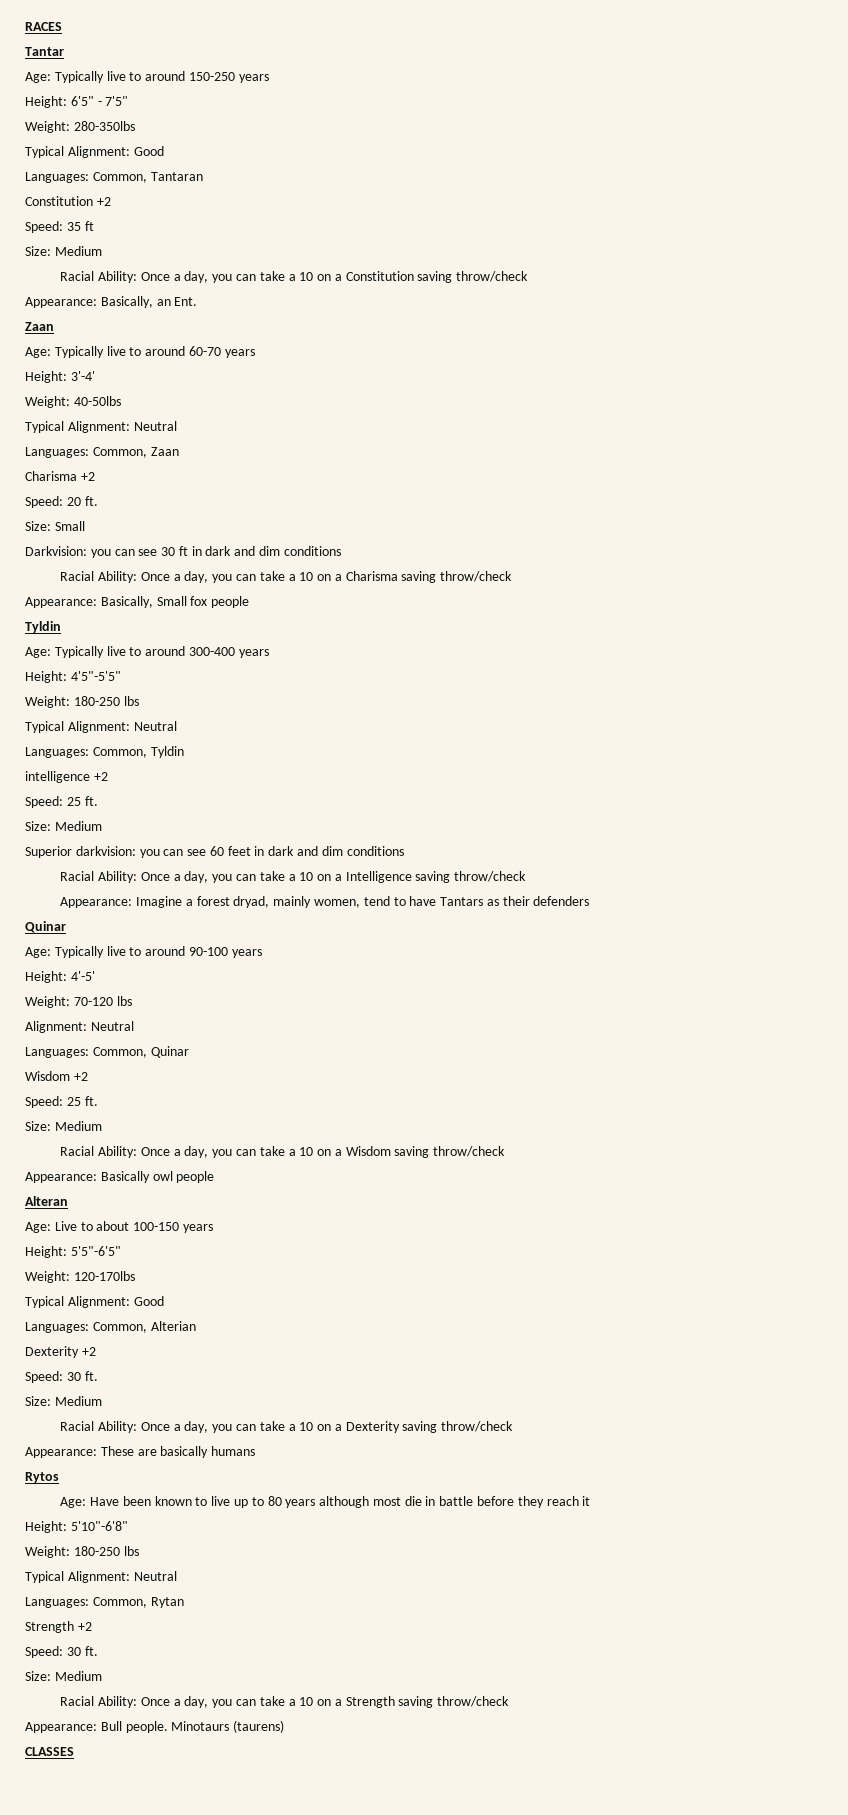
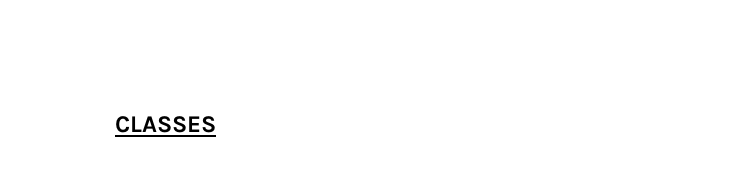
[25,22,62,31] [25,47,64,56] [25,71,269,83] [25,96,129,108] [25,121,135,133] [25,146,164,158] [25,172,203,183] [25,196,111,206] [25,221,94,233] [25,246,102,256] [60,271,529,283] [25,296,198,308] [25,322,54,331] [25,346,255,358] [25,371,95,383] [25,396,121,408] [25,421,177,433] [25,447,179,458] [25,471,95,481] [25,496,98,508] [25,521,85,531] [25,546,341,558] [60,571,513,583] [25,596,250,608] [25,621,61,633] [25,646,269,658] [25,671,121,683] [25,696,139,708] [25,721,177,733] [25,746,184,758] [25,771,108,783] [25,796,98,808] [25,821,102,831] [25,846,404,858] [60,871,527,883] [60,896,590,908] [25,921,66,933] [25,946,262,958] [25,971,95,983] [25,996,132,1008] [25,1021,134,1033] [25,1046,189,1058] [25,1071,88,1081] [25,1096,98,1108] [25,1121,102,1131] [60,1146,506,1158] [25,1171,215,1183] [25,1196,68,1206] [25,1221,213,1233] [25,1246,121,1258] [25,1271,135,1283] [25,1296,164,1308] [25,1321,196,1333] [25,1346,96,1358] [25,1371,98,1383] [25,1396,102,1406] [60,1421,514,1433] [25,1446,256,1458] [25,1472,59,1483] [60,1496,591,1508] [25,1521,128,1533] [25,1546,139,1558] [25,1571,177,1583] [25,1597,184,1608] [25,1621,92,1633] [25,1646,98,1658] [25,1671,102,1681] [60,1696,510,1708] [25,1720,285,1733] RACES // Tantar // Age: Typically live to around 150-250 years // Height: 6'5" - 7'5" // Weight: 280-350lbs // Typical Alignment: Good // Languages: Common, Tantaran // Constitution +2 // Speed: 35 ft // Size: Medium // Racial Ability: Once a day, you can take a 10 on a Constitution saving throw/check // Appearance: Basically, an Ent. // Zaan // Age: Typically live to around 60-70 years // Height: 3'-4' // Weight: 40-50lbs // Typical Alignment: Neutral // Languages: Common, Zaan // Charisma +2 // Speed: 20 ft. // Size: Small // Darkvision: you can see 30 ft in dark and dim conditions // Racial Ability: Once a day, you can take a 10 on a Charisma saving throw/check // Appearance: Basically, Small fox people // Tyldin // Age: Typically live to around 300-400 years // Height: 4'5"-5'5" // Weight: 180-250 lbs // Typical Alignment: Neutral // Languages: Common, Tyldin // intelligence +2 // Speed: 25 ft. // Size: Medium // Superior darkvision: you can see 60 feet in dark and dim conditions // Racial Ability: Once a day, you can take a 10 on a Intelligence saving throw/check // Appearance: Imagine a forest dryad, mainly women, tend to have Tantars as their defenders // Quinar // Age: Typically live to around 90-100 years // Height: 4'-5' // Weight: 70-120 lbs // Alignment: Neutral // Languages: Common, Quinar // Wisdom +2 // Speed: 25 ft. // Size: Medium // Racial Ability: Once a day, you can take a 10 on a Wisdom saving throw/check // Appearance: Basically owl people // Alteran // Age: Live to about 100-150 years // Height: 5'5"-6'5" // Weight: 120-170lbs // Typical Alignment: Good // Languages: Common, Alterian // Dexterity +2 // Speed: 30 ft. // Size: Medium // Racial Ability: Once a day, you can take a 10 on a Dexterity saving throw/check // Appearance: These are basically humans // Rytos // Age: Have been known to live up to 80 years although most die in battle before they reach it // Height: 5'10"-6'8" // Weight: 180-250 lbs // Typical Alignment: Neutral // Languages: Common, Rytan // Strength +2 // Speed: 30 ft. // Size: Medium // Racial Ability: Once a day, you can take a 10 on a Strength saving throw/check // Appearance: Bull people. Minotaurs (taurens) // -> (115, 124) none

